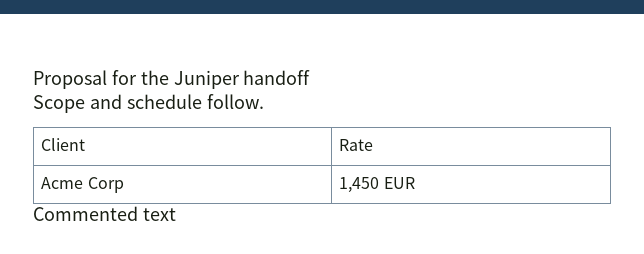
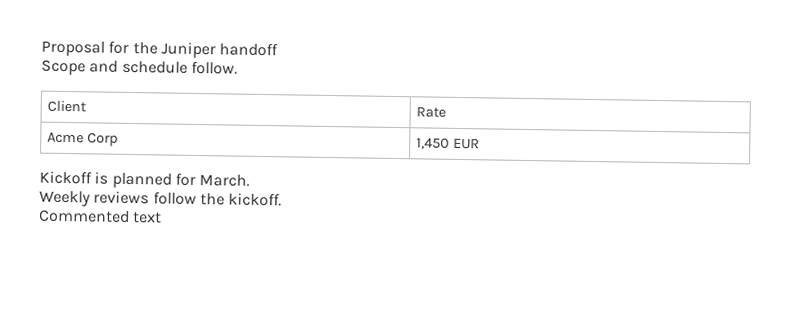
(415, 183) none -> [39,170,251,189] [39,190,283,207] // Kickoff is planned for March. // Weekly reviews follow the kickoff.

